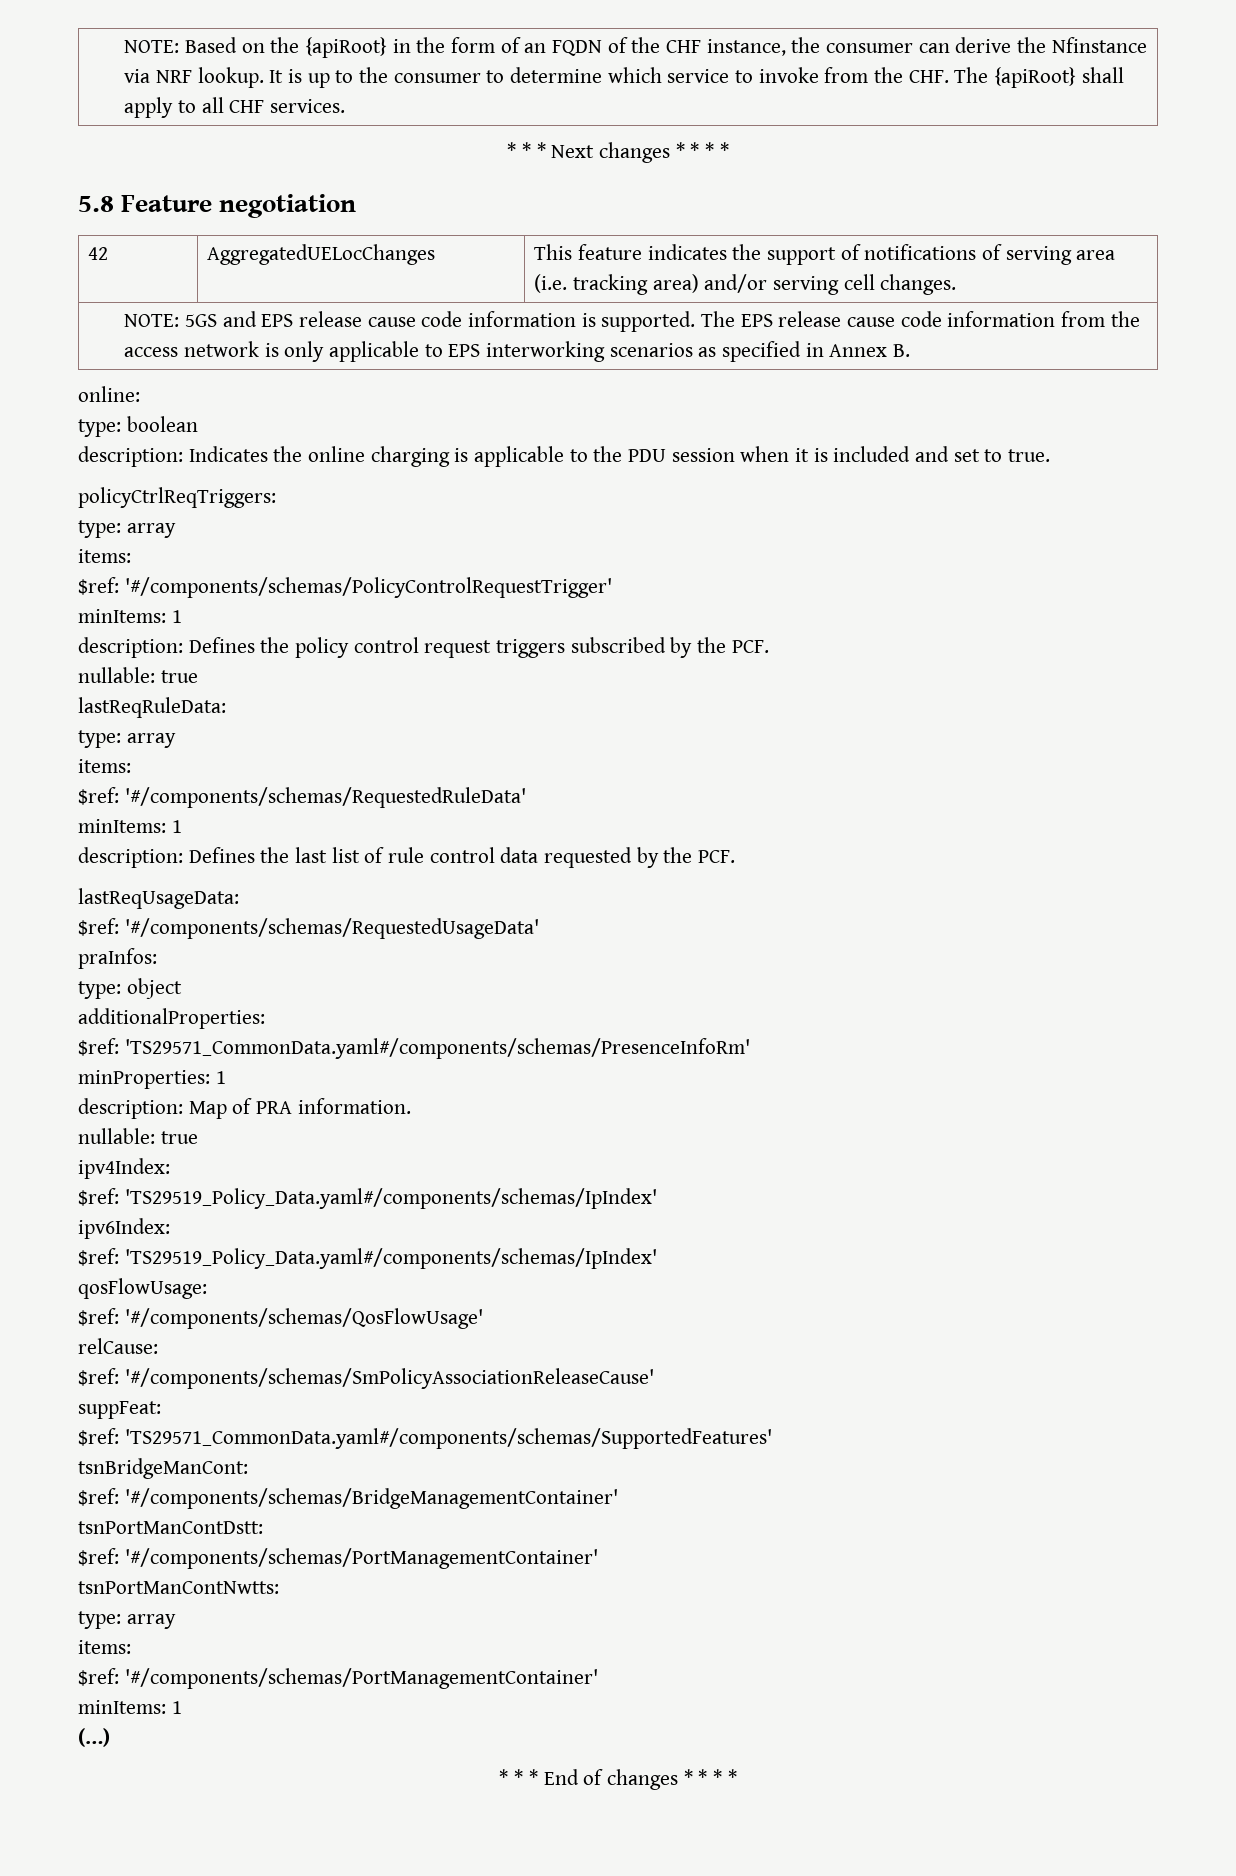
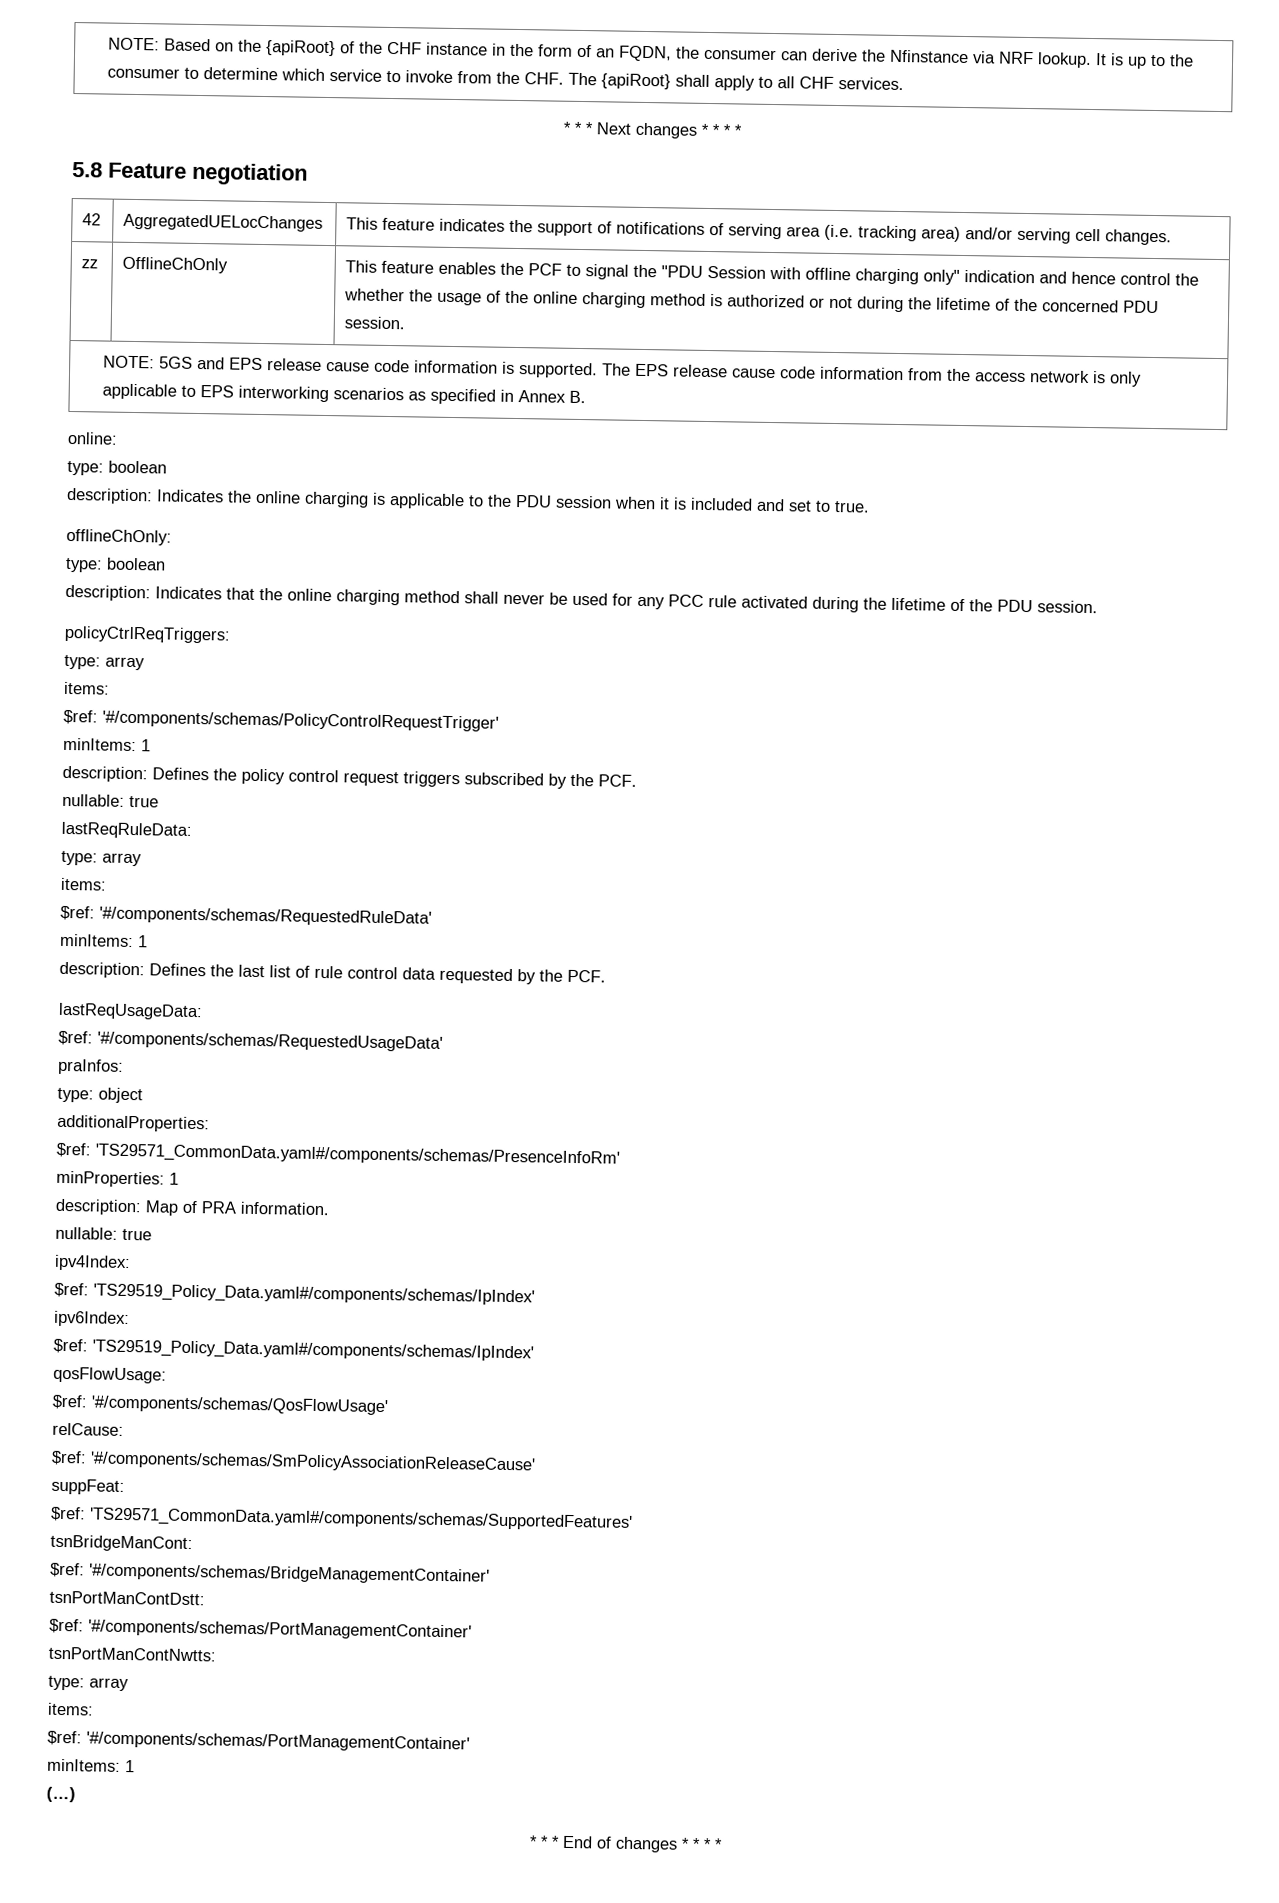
(387, 47) none -> [339,41,488,56] of the CHF instance
[551,37,786,56] FQDN of the CHF instance, -> [617,45,672,62] FQDN,
(957, 284) none -> [81,259,99,269] [122,256,229,274] [345,260,1200,286] [344,288,1160,314] [344,316,406,330] // zz | OfflineChOnly | This feature enables the PCF to signal the "PDU Session with offline charging only" indication and hence control the whether the usage of the online charging method is authorized or not during the lifetime of the concerned PDU session.
(1051, 455) none -> [66,528,172,546] [65,557,166,573] [65,584,1098,614] // offlineChOnly: // type: boolean // description: Indicates that the online charging method shall never be used for any PCC rule activated during the lifetime of the PDU session.

